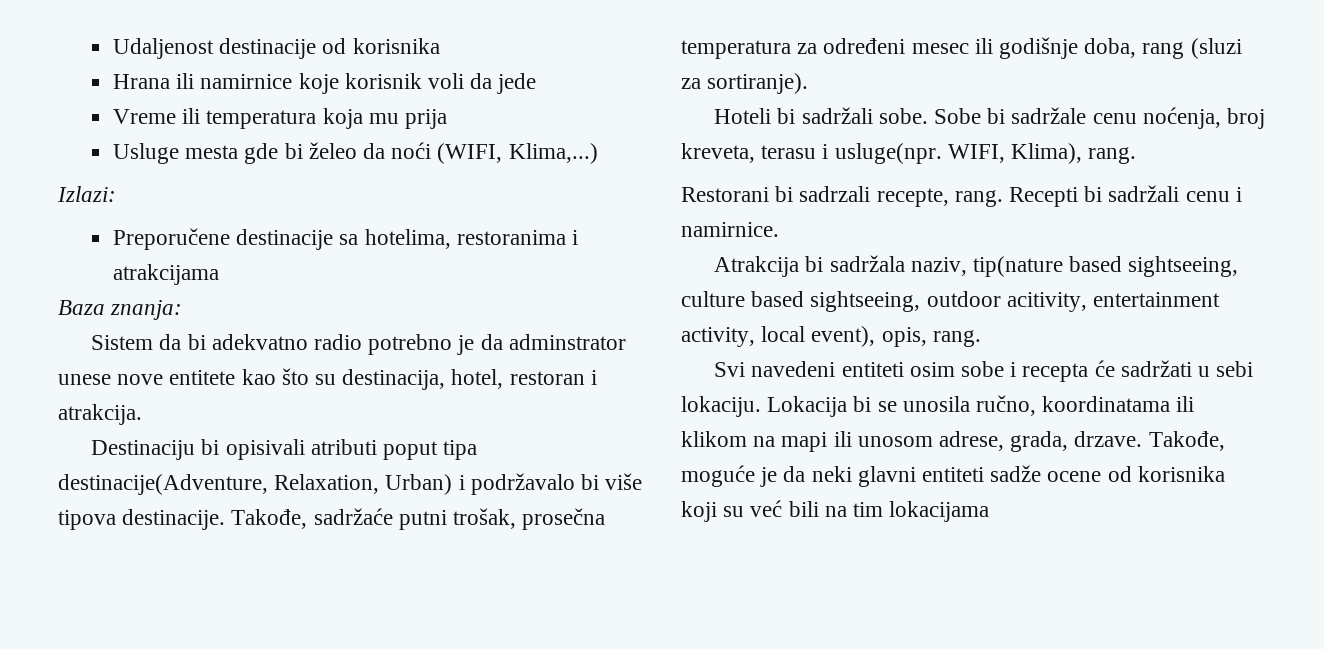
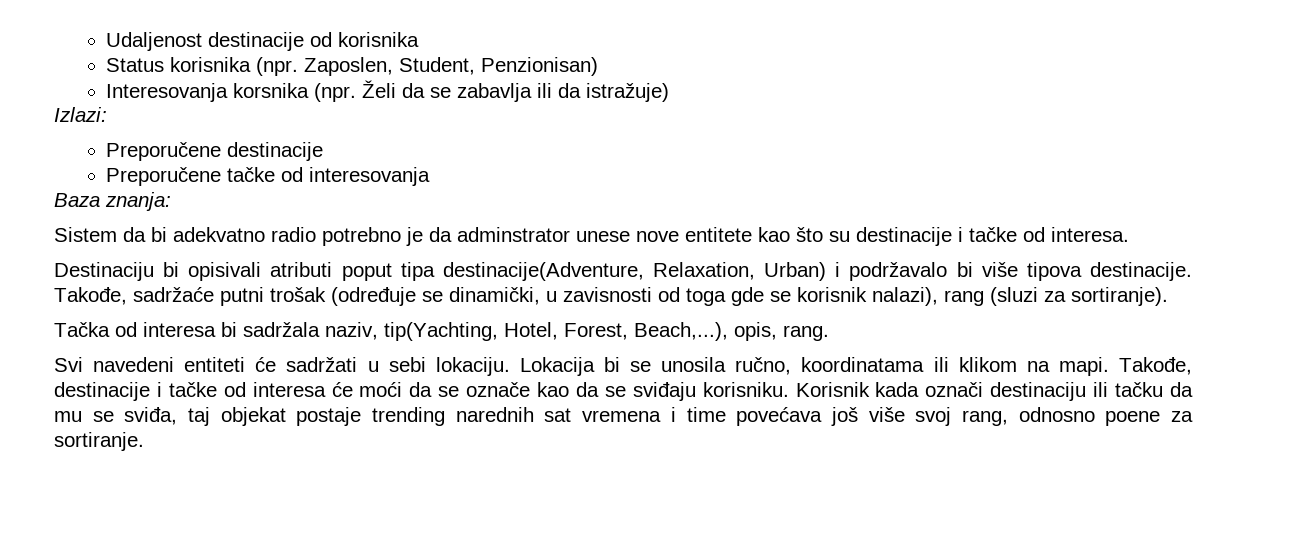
[113,73,537,94] [113,108,448,129] [113,142,598,164] [57,186,116,202] [113,228,579,250] [113,264,220,285] Hrana ili namirnice koje korisnik voli da jede // Vreme ili temperatura koja mu prija // Usluge mesta gde bi želeo da noći (WIFI, Klima,...) // Izlazi: // Preporučene destinacije sa hotelima, restoranima i atrakcijama -> [106,57,599,76] [106,80,670,102] [54,107,107,122] [106,142,324,161] [106,167,431,186] Status korisnika (npr. Zaposlen, Student, Penzionisan) // Interesovanja korsnika (npr. Želi da se zabavlja ili da istražuje) // Izlazi: // Preporučene destinacije // Preporučene tačke od interesovanja
[342,369,597,390] [58,404,142,425] destinacija, hotel, restoran i atrakcija. -> [856,227,1129,246] destinacije i tačke od interesa.
[453,508,606,530] [681,37,1242,59] [681,73,809,94] [714,107,1266,129] [681,143,1137,164] [681,185,1242,207] [681,222,779,237] [714,255,1239,277] [681,291,1221,312] [681,326,876,347] trošak, prosečna temperatura za određeni mesec ili godišnje doba, rang (sluzi za sortiranje). // Hoteli bi sadržali sobe. Sobe bi sadržale cenu noćenja, broj kreveta, terasu i usluge(npr. WIFI, Klima), rang. // Restorani bi sadrzali recepte, rang. Recepti bi sadržali cenu i namirnice. // Atrakcija bi sadržala naziv, tip(nature based sightseeing, culture based sightseeing, outdoor acitivity, entertainment activity, local event), -> [270,287,1168,306] [54,322,728,341] trošak (određuje se dinamički, u zavisnosti od toga gde se korisnik nalazi), rang (sluzi za sortiranje). // Tačka od interesa bi sadržala naziv, tip(Yachting, Hotel, Forest, Beach,...),
[909,361,1089,382] osim sobe i recepta -> (246, 364) none
[781,431,1225,452] [681,465,1225,487] [681,500,990,522] mapi ili unosom adrese, grada, drzave. Takođe, moguće je da neki glavni entiteti sadže ocene od korisnika koji su već bili na tim lokacijama -> [1058,357,1192,376] [54,382,1194,401] [54,407,1194,426] [54,432,144,451] mapi. Takođe, destinacije i tačke od interesa će moći da se označe kao da se sviđaju korisniku. Korisnik kada označi destinaciju ili tačku da mu se sviđa, taj objekat postaje trending narednih sat vremena i time povećava još više svoj rang, odnosno poene za sortiranje.

